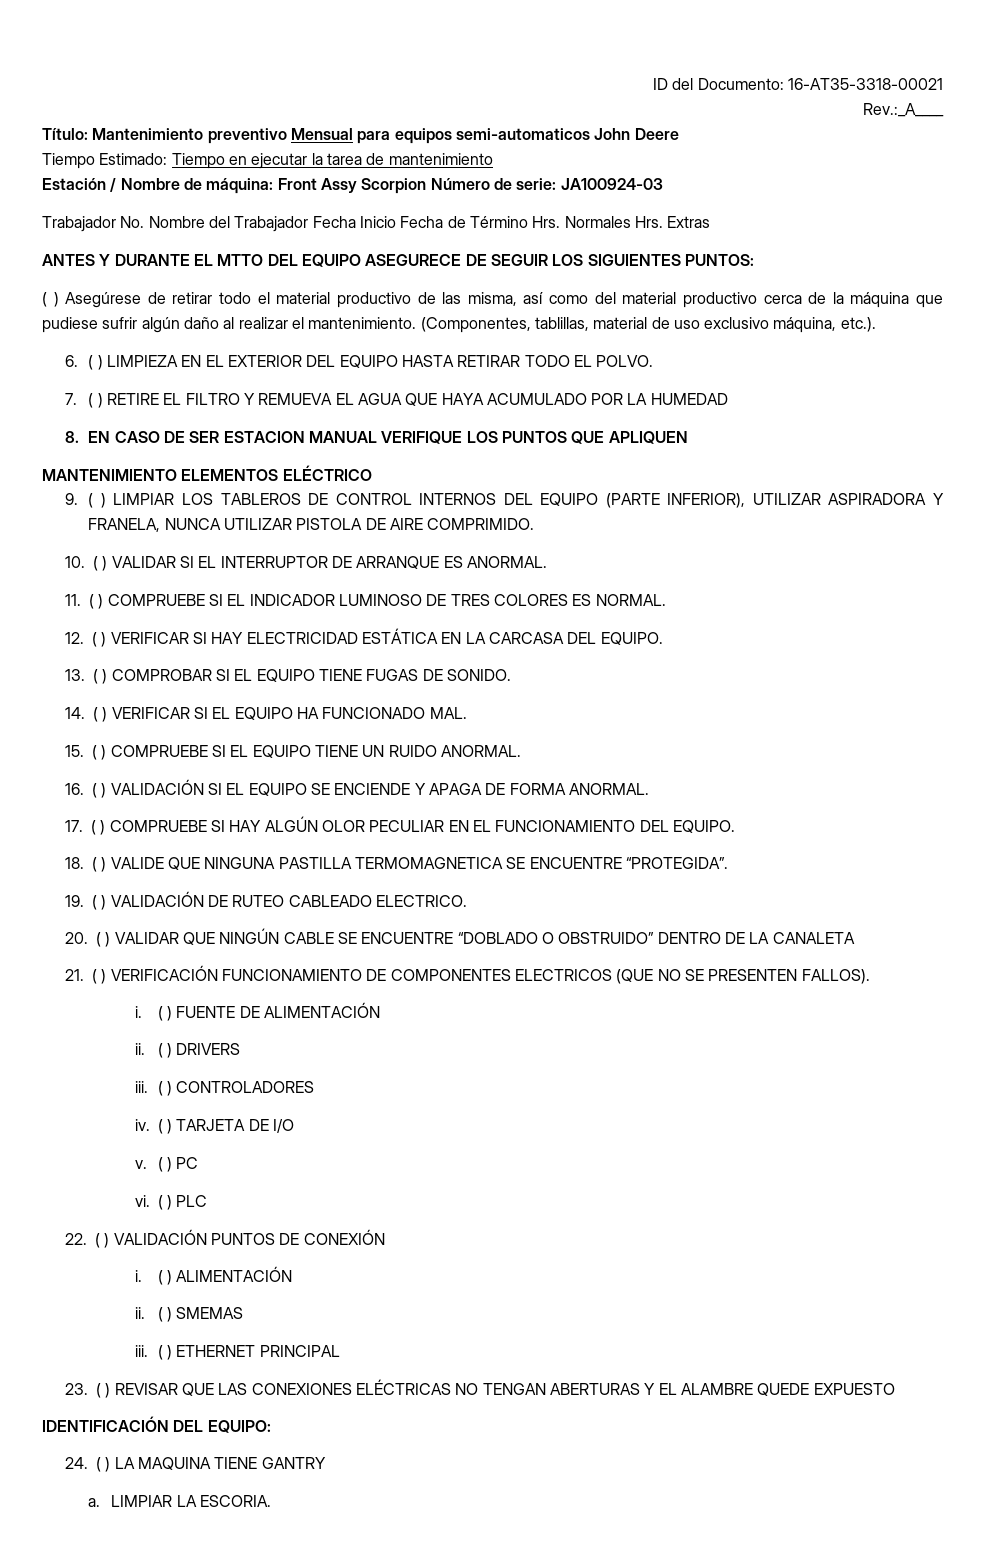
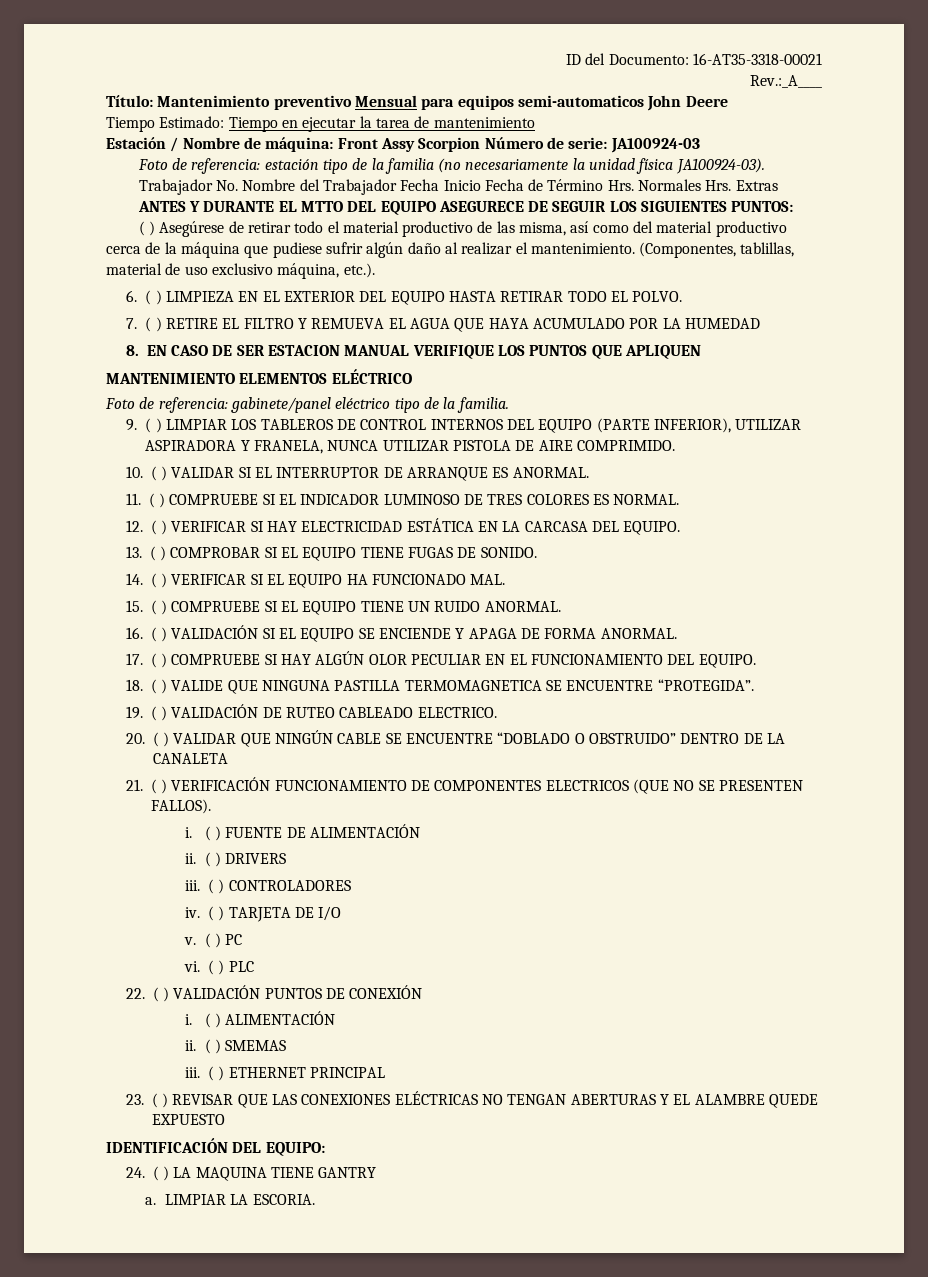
(663, 184) none -> [137,158,765,174] // Foto de referencia: estación tipo de la familia (no necesariamente la unidad física JA100924-03).
(372, 473) none -> [105,397,509,413] // Foto de referencia: gabinete/panel eléctrico tipo de la familia.

